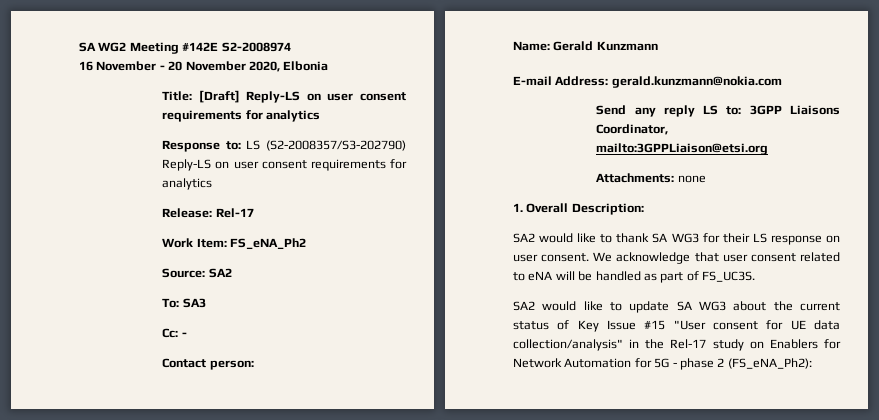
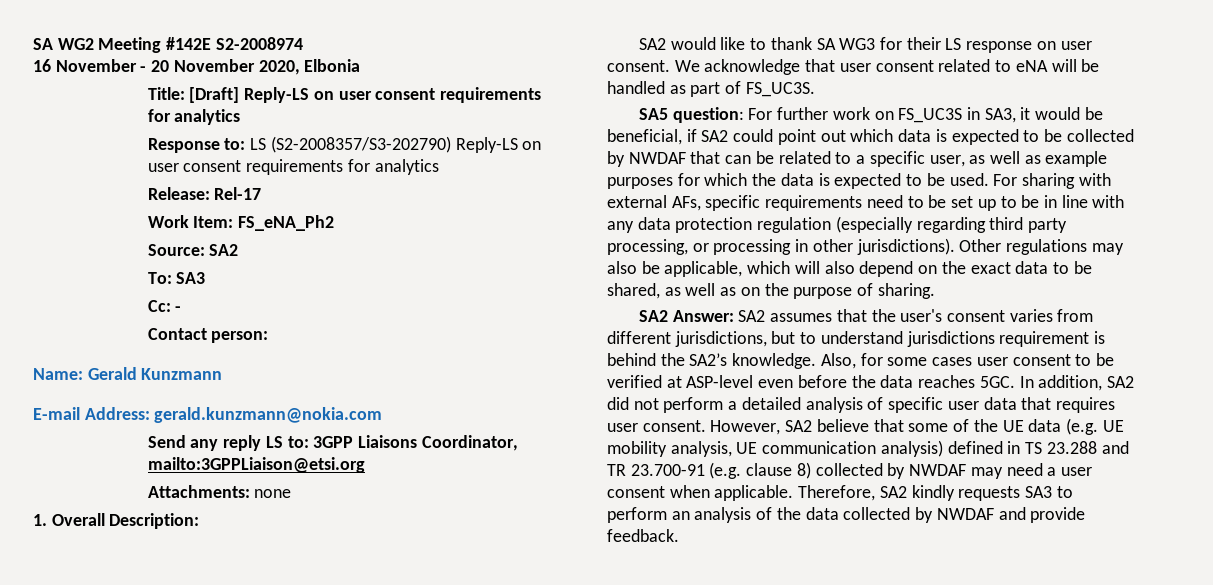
[513,301,840,313] [513,320,840,332] [513,339,841,351] [513,358,812,370] SA2 would like to update SA WG3 about the current status of Key Issue #15 "User consent for UE data collection/analysis" in the Rel-17 study on Enablers for Network Automation for 5G - phase 2 (FS_eNA_Ph2): -> [638,107,1103,123] [607,129,1134,145] [607,151,1108,167] [607,173,1111,189] [607,195,1125,211] [607,216,1068,233] [607,238,1124,255] [607,261,1092,277] [607,283,935,299] [638,309,1094,322] [607,331,1106,347] [607,353,1114,369] [607,375,1134,391] [607,397,1115,413] [607,418,1124,435] [607,440,1129,457] [607,462,1092,479] [607,485,1073,501] [607,507,1086,523] [607,529,679,542] SA5 question: For further work on FS_UC3S in SA3, it would be beneficial, if SA2 could point out which data is expected to be collected by NWDAF that can be related to a specific user, as well as example purposes for which the data is expected to be used. For sharing with external AFs, specific requirements need to be set up to be in line with any data protection regulation (especially regarding third party processing, or processing in other jurisdictions). Other regulations may also be applicable, which will also depend on the exact data to be shared, as well as on the purpose of sharing. // SA2 Answer: SA2 assumes that the user's consent varies from different jurisdictions, but to understand jurisdictions requirement is behind the SA2’s knowledge. Also, for some cases user consent to be verified at ASP-level even before the data reaches 5GC. In addition, SA2 did not perform a detailed analysis of specific user data that requires user consent. However, SA2 believe that some of the UE data (e.g. UE mobility analysis, UE communication analysis) defined in TS 23.288 and TR 23.700-91 (e.g. clause 8) collected by NWDAF may need a user consent when applicable. Therefore, SA2 kindly requests SA3 to perform an analysis of the data collected by NWDAF and provide feedback.

